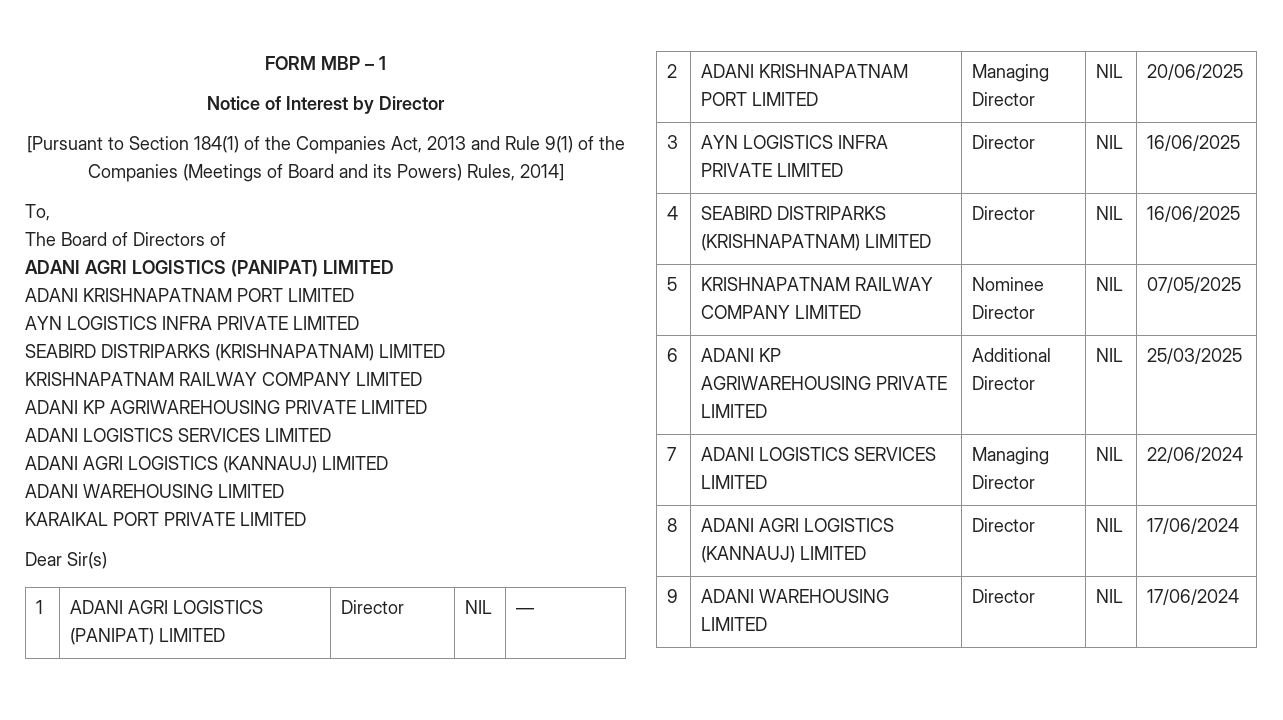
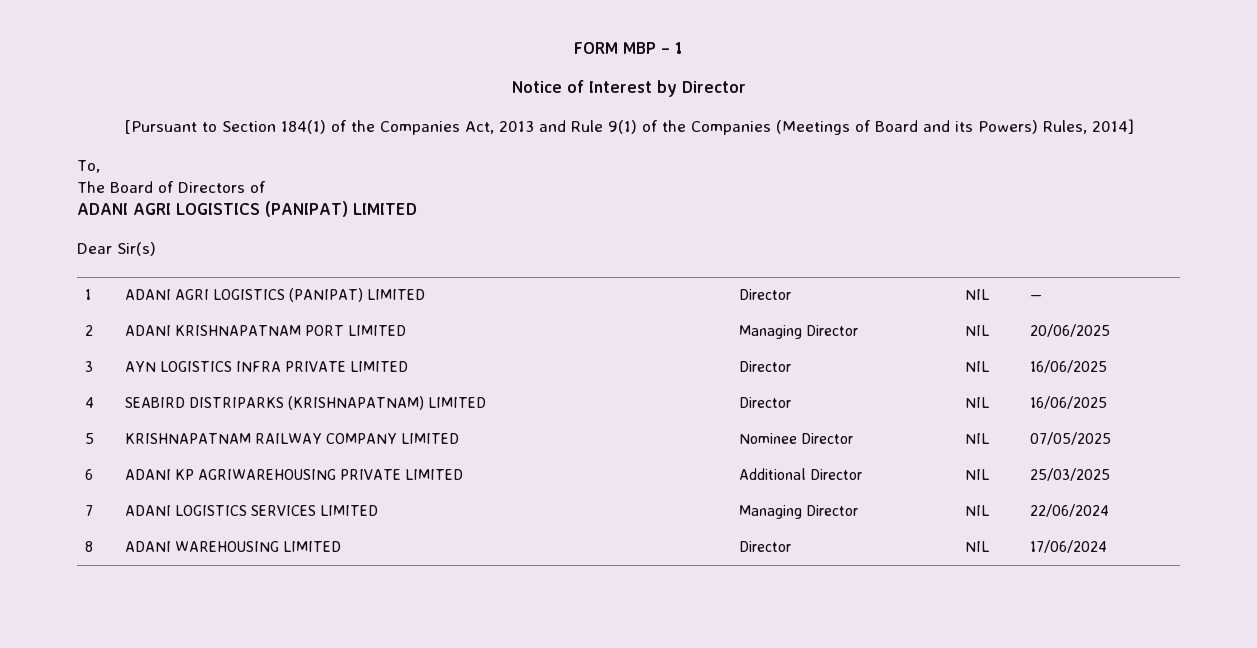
[25,288,354,302] [25,316,359,330] [25,344,445,361] [25,372,422,386] [25,400,427,414] [25,428,331,442] [25,456,388,473] [25,484,284,498] [25,512,306,526] // ADANI KRISHNAPATNAM PORT LIMITED // AYN LOGISTICS INFRA PRIVATE LIMITED // SEABIRD DISTRIPARKS (KRISHNAPATNAM) LIMITED // KRISHNAPATNAM RAILWAY COMPANY LIMITED // ADANI KP AGRIWAREHOUSING PRIVATE LIMITED // ADANI LOGISTICS SERVICES LIMITED // ADANI AGRI LOGISTICS (KANNAUJ) LIMITED // ADANI WAREHOUSING LIMITED // KARAIKAL PORT PRIVATE LIMITED -> (417, 209) none
[701,518,895,532] [701,546,867,563] [972,518,1036,532] [1096,518,1124,532] [1147,518,1240,534] [667,589,679,603] | ADANI AGRI LOGISTICS (KANNAUJ) LIMITED | Director | NIL | 17/06/2024 // 9 -> (93, 546) none

